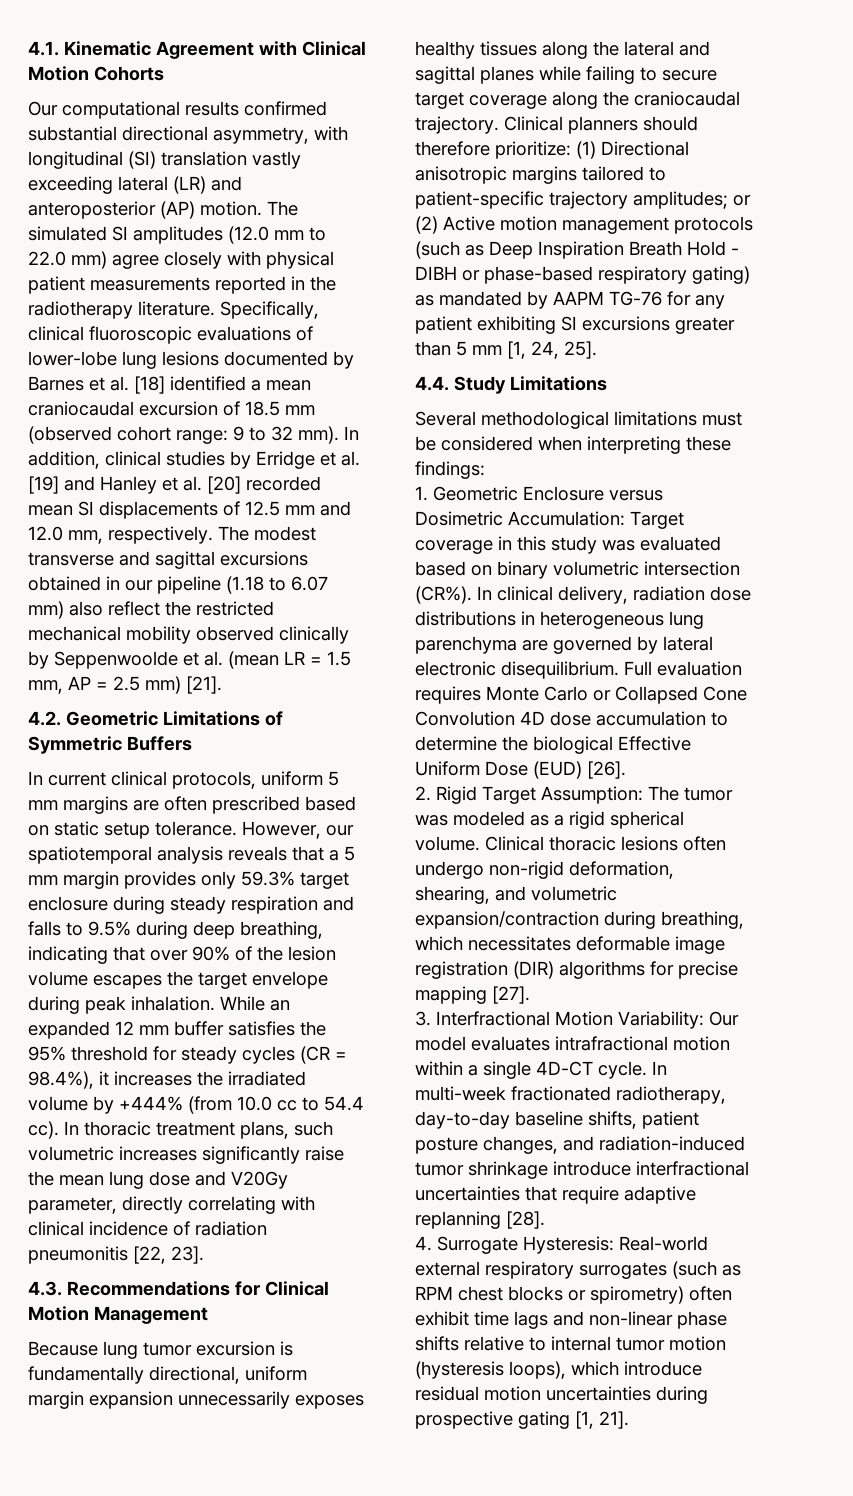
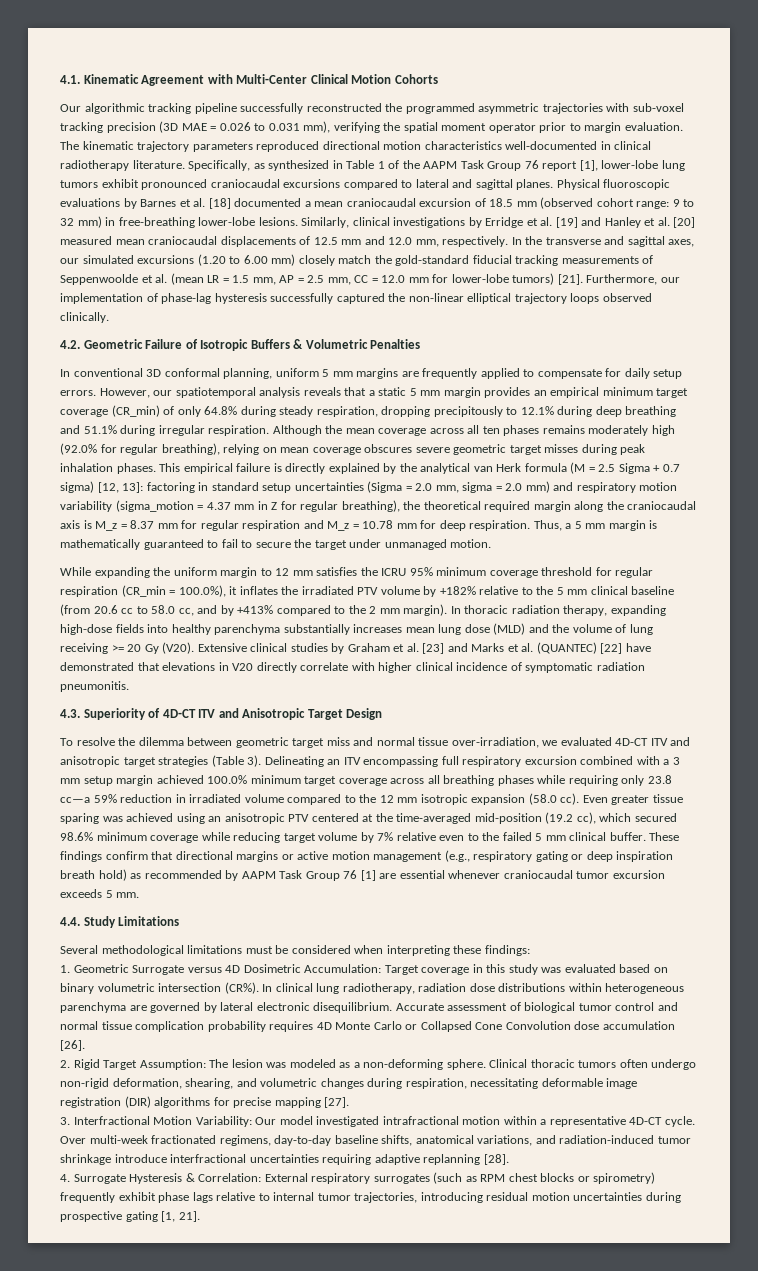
(297, 48) none -> [236,74,308,84] Multi-Center
[62,101,327,119] [28,126,348,144] [28,151,301,169] [28,176,242,194] [28,201,298,219] [28,226,326,244] [28,251,334,269] [28,276,336,294] [28,301,319,319] [28,326,313,344] [28,351,328,369] computational results confirmed substantial directional asymmetry, with longitudinal (SI) translation vastly exceeding lateral (LR) and anteroposterior (AP) motion. The simulated SI amplitudes (12.0 mm to 22.0 mm) agree closely with physical patient measurements reported in the radiotherapy literature. Specifically, clinical fluoroscopic evaluations of lower-lobe lung lesions documented -> [84,103,684,114] [60,121,683,133] [60,141,652,152] [60,160,685,171] [60,179,671,190] [60,198,120,207] algorithmic tracking pipeline successfully reconstructed the programmed asymmetric trajectories with sub-voxel tracking precision (3D MAE = 0.026 to 0.031 mm), verifying the spatial moment operator prior to margin evaluation. The kinematic trajectory parameters reproduced directional motion characteristics well-documented in clinical radiotherapy literature. Specifically, as synthesized in Table 1 of the AAPM Task Group 76 report [1], lower-lobe lung tumors exhibit pronounced craniocaudal excursions compared to lateral and sagittal planes. Physical fluoroscopic evaluations
[170,376,246,391] identified -> [234,198,302,207] documented
[298,426,359,444] [28,451,225,469] mm). In addition, clinical studies -> [77,216,466,228] mm) in free-breathing lower-lobe lesions. Similarly, clinical investigations
[246,476,321,491] [28,501,94,516] recorded mean SI -> [60,236,218,245] measured mean craniocaudal
[218,526,316,541] The modest -> [511,236,543,245] In the
[220,551,308,566] [28,576,328,594] [28,601,274,619] [28,626,349,644] [28,651,49,669] excursions obtained in our pipeline (1.18 to 6.07 mm) also reflect the restricted mechanical mobility observed clinically by -> [668,239,695,247] [60,254,654,266] axes, our simulated excursions (1.20 to 6.00 mm) closely match the gold-standard fiducial tracking measurements of
[145,676,222,694] [28,711,283,726] [28,736,192,754] [28,771,256,789] mm) [21]. // 4.2. Geometric Limitations of Symmetric Buffers // In current clinical protocols, -> [327,273,680,285] [60,293,652,304] [60,312,109,323] [60,339,421,351] [60,368,273,379] mm, CC = 12.0 mm for lower-lobe tumors) [21]. Furthermore, our implementation of phase-lag hysteresis successfully captured the non-linear elliptical trajectory loops observed clinically. // 4.2. Geometric Failure of Isotropic Buffers & Volumetric Penalties // In conventional 3D conformal planning,
[164,796,356,814] [28,821,237,839] often prescribed based on static setup tolerance. -> [422,368,683,379] [60,390,96,396] frequently applied to compensate for daily setup errors.
(339, 855) none -> [378,387,407,396] static
[201,871,349,889] [28,896,354,914] [28,921,323,939] [28,946,336,964] [28,971,328,989] [28,996,290,1014] [28,1021,224,1039] only 59.3% target enclosure during steady respiration and falls to 9.5% during deep breathing, indicating that over 90% of the lesion volume escapes the target envelope during peak inhalation. While an expanded 12 mm buffer -> [533,387,689,398] [60,405,677,417] [60,425,675,436] [60,443,646,455] [60,462,680,474] [60,481,678,493] [60,500,697,512] [60,520,658,531] [60,539,492,550] [60,567,313,578] an empirical minimum target coverage (CR_min) of only 64.8% during steady respiration, dropping precipitously to 12.1% during deep breathing and 51.1% during irregular respiration. Although the mean coverage across all ten phases remains moderately high (92.0% for regular breathing), relying on mean coverage obscures severe geometric target misses during peak inhalation phases. This empirical failure is directly explained by the analytical van Herk formula (M = 2.5 Sigma + 0.7 sigma) [12, 13]: factoring in standard setup uncertainties (Sigma = 2.0 mm, sigma = 2.0 mm) and respiratory motion variability (sigma_motion = 4.37 mm in Z for regular breathing), the theoretical required margin along the craniocaudal axis is M_z = 8.37 mm for regular respiration and M_z = 10.78 mm for deep respiration. Thus, a 5 mm margin is mathematically guaranteed to fail to secure the target under unmanaged motion. // While expanding the uniform margin to 12 mm
[28,1046,347,1064] [28,1071,192,1089] 95% threshold for steady cycles (CR = 98.4%), it increases -> [381,567,654,578] [60,585,278,597] ICRU 95% minimum coverage threshold for regular respiration (CR_min = 100.0%), it inflates
[28,1096,364,1114] [28,1121,333,1139] [28,1146,344,1164] [28,1171,288,1189] [28,1196,315,1214] [28,1221,267,1236] [28,1246,204,1264] [28,1281,329,1296] [28,1306,208,1324] [28,1341,293,1359] [28,1366,307,1384] [28,1391,364,1409] [415,41,710,59] [415,66,717,84] [415,91,740,109] [415,116,698,134] [415,141,689,159] [415,166,666,184] [415,191,751,209] [415,216,753,234] [415,241,739,259] [415,266,750,284] [415,291,725,309] [415,316,735,334] [415,341,597,359] volume by +444% (from 10.0 cc to 54.4 cc). In thoracic treatment plans, such volumetric increases significantly raise the mean lung dose and V20Gy parameter, directly correlating with clinical incidence of radiation pneumonitis [22, 23]. // 4.3. Recommendations for Clinical Motion Management // Because lung tumor excursion is fundamentally directional, uniform margin expansion unnecessarily exposes healthy tissues along the lateral and sagittal planes while failing to secure target coverage along the craniocaudal trajectory. Clinical planners should therefore prioritize: (1) Directional anisotropic margins tailored to patient-specific trajectory amplitudes; or (2) Active motion management protocols (such as Deep Inspiration Breath Hold - DIBH or phase-based respiratory gating) as mandated by AAPM TG-76 for any patient exhibiting SI excursions greater than 5 mm [1, 24, 25]. -> [357,586,675,597] [60,604,666,616] [60,623,653,635] [60,642,651,654] [60,662,645,673] [60,681,129,692] [60,708,383,720] [60,737,691,748] [60,755,680,767] [60,775,672,786] [60,793,683,805] [60,812,677,824] [60,832,680,843] [60,850,674,862] [60,869,665,881] [60,889,140,898] PTV volume by +182% relative to the 5 mm clinical baseline (from 20.6 cc to 58.0 cc, and by +413% compared to the 2 mm margin). In thoracic radiation therapy, expanding high-dose fields into healthy parenchyma substantially increases mean lung dose (MLD) and the volume of lung receiving >= 20 Gy (V20). Extensive clinical studies by Graham et al. [23] and Marks et al. (QUANTEC) [22] have demonstrated that elevations in V20 directly correlate with higher clinical incidence of symptomatic radiation pneumonitis. // 4.3. Superiority of 4D-CT ITV and Anisotropic Target Design // To resolve the dilemma between geometric target miss and normal tissue over-irradiation, we evaluated 4D-CT ITV and anisotropic target strategies (Table 3). Delineating an ITV encompassing full respiratory excursion combined with a 3 mm setup margin achieved 100.0% minimum target coverage across all breathing phases while requiring only 23.8 cc—a 59% reduction in irradiated volume compared to the 12 mm isotropic expansion (58.0 cc). Even greater tissue sparing was achieved using an anisotropic PTV centered at the time-averaged mid-position (19.2 cc), which secured 98.6% minimum coverage while reducing target volume by 7% relative even to the failed 5 mm clinical buffer. These findings confirm that directional margins or active motion management (e.g., respiratory gating or deep inspiration breath hold) as recommended by AAPM Task Group 76 [1] are essential whenever craniocaudal tumor excursion exceeds 5 mm.
[523,486,663,501] Enclosure versus -> [132,965,241,975] Surrogate versus 4D
[558,586,628,604] delivery, -> [316,983,415,994] lung radiotherapy,
[521,611,704,629] in heterogeneous lung -> [568,983,685,994] within heterogeneous
[624,661,742,676] [415,686,481,704] Full evaluation requires -> [395,1002,678,1013] [60,1021,332,1032] Accurate assessment of biological tumor control and normal tissue complication probability requires 4D
[520,711,545,725] 4D -> (571, 1025) none
[711,712,728,726] [415,736,691,754] [415,761,582,779] to determine the biological Effective Uniform Dose (EUD) -> (675, 1025) none
[684,787,733,801] tumor -> [231,1059,263,1068] lesion
[569,811,684,829] [415,836,480,851] rigid spherical volume. -> [363,1059,486,1070] non-deforming sphere.
[621,836,678,851] lesions -> [578,1060,617,1068] tumors
[415,911,744,929] [415,936,571,951] expansion/contraction during breathing, which necessitates -> [320,1078,539,1089] changes during respiration, necessitating
[471,1036,550,1051] evaluates -> [316,1116,380,1127] investigated
[483,1061,531,1079] single -> [549,1116,626,1127] representative
[652,1061,667,1075] In -> [60,1136,86,1144] Over
[616,1086,726,1104] radiotherapy, -> [219,1135,271,1146] regimens,
[642,1111,699,1129] [415,1136,558,1154] patient posture changes, -> [415,1135,533,1146] anatomical variations,
[525,1186,619,1204] that require -> [322,1154,372,1165] requiring
[523,1236,708,1254] [415,1261,480,1276] Hysteresis: Real-world external -> [129,1173,308,1184] Hysteresis & Correlation: External
[689,1286,732,1301] [415,1311,727,1329] [415,1336,726,1351] [415,1361,702,1379] often exhibit time lags and non-linear phase shifts relative to internal tumor motion (hysteresis loops), which introduce -> [60,1192,483,1203] frequently exhibit phase lags relative to internal tumor trajectories, introducing

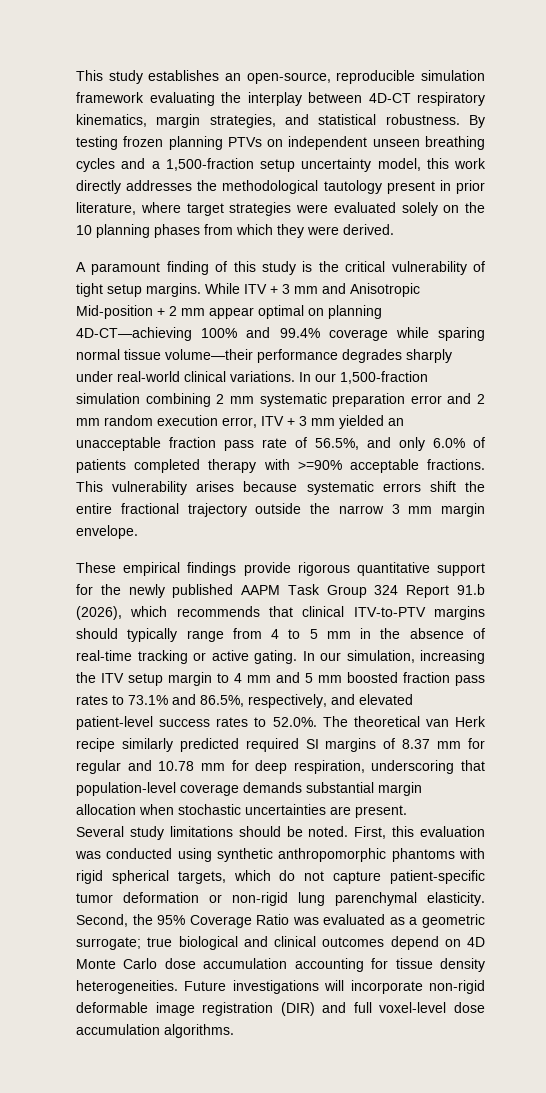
[60,74,438,86] [60,103,684,114] [60,121,683,133] [60,141,652,152] [60,160,685,171] [60,179,671,190] [60,197,695,209] [60,216,696,228] [60,236,695,247] [60,254,654,266] [60,273,680,285] [60,293,652,304] [60,312,109,323] [60,339,421,351] [60,368,683,379] [60,387,689,398] [60,405,677,417] [60,425,675,436] [60,443,646,455] [60,462,680,474] [60,481,678,493] [60,500,697,512] [60,520,658,531] [60,539,492,550] [60,567,654,578] [60,585,675,597] [60,604,666,616] [60,623,653,635] [60,642,651,654] [60,662,645,673] [60,681,129,692] [60,708,383,720] [60,737,691,748] [60,755,680,767] [60,775,672,786] [60,793,683,805] [60,812,677,824] [60,832,680,843] [60,850,674,862] [60,869,665,881] [60,889,140,898] [60,916,180,928] [60,945,530,956] [60,964,668,975] [60,982,685,994] [60,1002,678,1013] [60,1021,675,1032] [60,1040,85,1051] [60,1059,697,1070] [60,1078,638,1089] [60,1096,350,1108] [60,1116,695,1127] [60,1135,691,1146] [60,1154,509,1165] [60,1172,656,1184] [60,1192,681,1203] [60,1211,200,1222] 4.1. Kinematic Agreement with Multi-Center Clinical Motion Cohorts // Our algorithmic tracking pipeline successfully reconstructed the programmed asymmetric trajectories with sub-voxel tracking precision (3D MAE = 0.026 to 0.031 mm), verifying the spatial moment operator prior to margin evaluation. The kinematic trajectory parameters reproduced directional motion characteristics well-documented in clinical radiotherapy literature. Specifically, as synthesized in Table 1 of the AAPM Task Group 76 report [1], lower-lobe lung tumors exhibit pronounced craniocaudal excursions compared to lateral and sagittal planes. Physical fluoroscopic evaluations by Barnes et al. [18] documented a mean craniocaudal excursion of 18.5 mm (observed cohort range: 9 to 32 mm) in free-breathing lower-lobe lesions. Similarly, clinical investigations by Erridge et al. [19] and Hanley et al. [20] measured mean craniocaudal displacements of 12.5 mm and 12.0 mm, respectively. In the transverse and sagittal axes, our simulated excursions (1.20 to 6.00 mm) closely match the gold-standard fiducial tracking measurements of Seppenwoolde et al. (mean LR = 1.5 mm, AP = 2.5 mm, CC = 12.0 mm for lower-lobe tumors) [21]. Furthermore, our implementation of phase-lag hysteresis successfully captured the non-linear elliptical trajectory loops observed clinically. // 4.2. Geometric Failure of Isotropic Buffers & Volumetric Penalties // In conventional 3D conformal planning, uniform 5 mm margins are frequently applied to compensate for daily setup errors. However, our spatiotemporal analysis reveals that a static 5 mm margin provides an empirical minimum target coverage (CR_min) of only 64.8% during steady respiration, dropping precipitously to 12.1% during deep breathing and 51.1% during irregular respiration. Although the mean coverage across all ten phases remains moderately high (92.0% for regular breathing), relying on mean coverage obscures severe geometric target misses during peak inhalation phases. This empirical failure is directly explained by the analytical van Herk formula (M = 2.5 Sigma + 0.7 sigma) [12, 13]: factoring in standard setup uncertainties (Sigma = 2.0 mm, sigma = 2.0 mm) and respiratory motion variability (sigma_motion = 4.37 mm in Z for regular breathing), the theoretical required margin along the craniocaudal axis is M_z = 8.37 mm for regular respiration and M_z = 10.78 mm for deep respiration. Thus, a 5 mm margin is mathematically guaranteed to fail to secure the target under unmanaged motion. // While expanding the uniform margin to 12 mm satisfies the ICRU 95% minimum coverage threshold for regular respiration (CR_min = 100.0%), it inflates the irradiated PTV volume by +182% relative to the 5 mm clinical baseline (from 20.6 cc to 58.0 cc, and by +413% compared to the 2 mm margin). In thoracic radiation therapy, expanding high-dose fields into healthy parenchyma substantially increases mean lung dose (MLD) and the volume of lung receiving >= 20 Gy (V20). Extensive clinical studies by Graham et al. [23] and Marks et al. (QUANTEC) [22] have demonstrated that elevations in V20 directly correlate with higher clinical incidence of symptomatic radiation pneumonitis. // 4.3. Superiority of 4D-CT ITV and Anisotropic Target Design // To resolve the dilemma between geometric target miss and normal tissue over-irradiation, we evaluated 4D-CT ITV and anisotropic target strategies (Table 3). Delineating an ITV encompassing full respiratory excursion combined with a 3 mm setup margin achieved 100.0% minimum target coverage across all breathing phases while requiring only 23.8 cc—a 59% reduction in irradiated volume compared to the 12 mm isotropic expansion (58.0 cc). Even greater tissue sparing was achieved using an anisotropic PTV centered at the time-averaged mid-position (19.2 cc), which secured 98.6% minimum coverage while reducing target volume by 7% relative even to the failed 5 mm clinical buffer. These findings confirm that directional margins or active motion management (e.g., respiratory gating or deep inspiration breath hold) as recommended by AAPM Task Group 76 [1] are essential whenever craniocaudal tumor excursion exceeds 5 mm. // 4.4. Study Limitations // Several methodological limitations must be considered when interpreting these findings: // 1. Geometric Surrogate versus 4D Dosimetric Accumulation: Target coverage in this study was evaluated based on binary volumetric intersection (CR%). In clinical lung radiotherapy, radiation dose distributions within heterogeneous parenchyma are governed by lateral electronic disequilibrium. Accurate assessment of biological tumor control and normal tissue complication probability requires 4D Monte Carlo or Collapsed Cone Convolution dose accumulation [26]. // 2. Rigid Target Assumption: The lesion was modeled as a non-deforming sphere. Clinical thoracic tumors often undergo non-rigid deformation, shearing, and volumetric changes during respiration, necessitating deformable image registration (DIR) algorithms for precise mapping [27]. // 3. Interfractional Motion Variability: Our model investigated intrafractional motion within a representative 4D-CT cycle. Over multi-week fractionated regimens, day-to-day baseline shifts, anatomical variations, and radiation-induced tumor shrinkage introduce interfractional uncertainties requiring adaptive replanning [28]. // 4. Surrogate Hysteresis & Correlation: External respiratory surrogates (such as RPM chest blocks or spirometry) frequently exhibit phase lags relative to internal tumor trajectories, introducing residual motion uncertainties during prospective gating [1, 21]. -> [76,70,485,84] [76,92,485,106] [76,114,485,128] [76,136,485,150] [76,158,486,172] [76,180,486,194] [76,202,485,216] [76,224,394,238] [76,261,485,275] [76,283,420,297] [76,305,382,319] [76,327,485,341] [76,349,452,363] [76,371,428,384] [76,393,485,407] [76,415,404,429] [76,437,485,451] [76,459,485,473] [76,481,486,495] [76,503,485,517] [76,525,138,539] [76,562,485,576] [76,584,485,598] [76,606,485,620] [76,628,485,642] [76,650,485,664] [76,672,485,686] [76,694,413,708] [76,716,486,730] [76,738,486,752] [76,760,485,774] [76,782,422,796] [76,804,407,818] [76,826,485,840] [75,848,485,862] [76,870,485,884] [76,892,485,906] [76,914,485,928] [76,936,485,950] [76,958,485,972] [76,980,485,994] [76,1002,485,1016] [76,1024,234,1038] This study establishes an open-source, reproducible simulation framework evaluating the interplay between 4D-CT respiratory kinematics, margin strategies, and statistical robustness. By testing frozen planning PTVs on independent unseen breathing cycles and a 1,500-fraction setup uncertainty model, this work directly addresses the methodological tautology present in prior literature, where target strategies were evaluated solely on the 10 planning phases from which they were derived. // A paramount finding of this study is the critical vulnerability of tight setup margins. While ITV + 3 mm and Anisotropic Mid-position + 2 mm appear optimal on planning 4D-CT—achieving 100% and 99.4% coverage while sparing normal tissue volume—their performance degrades sharply under real-world clinical variations. In our 1,500-fraction simulation combining 2 mm systematic preparation error and 2 mm random execution error, ITV + 3 mm yielded an unacceptable fraction pass rate of 56.5%, and only 6.0% of patients completed therapy with >=90% acceptable fractions. This vulnerability arises because systematic errors shift the entire fractional trajectory outside the narrow 3 mm margin envelope. // These empirical findings provide rigorous quantitative support for the newly published AAPM Task Group 324 Report 91.b (2026), which recommends that clinical ITV-to-PTV margins should typically range from 4 to 5 mm in the absence of real-time tracking or active gating. In our simulation, increasing the ITV setup margin to 4 mm and 5 mm boosted fraction pass rates to 73.1% and 86.5%, respectively, and elevated patient-level success rates to 52.0%. The theoretical van Herk recipe similarly predicted required SI margins of 8.37 mm for regular and 10.78 mm for deep respiration, underscoring that population-level coverage demands substantial margin allocation when stochastic uncertainties are present. // Several study limitations should be noted. First, this evaluation was conducted using synthetic anthropomorphic phantoms with rigid spherical targets, which do not capture patient-specific tumor deformation or non-rigid lung parenchymal elasticity. Second, the 95% Coverage Ratio was evaluated as a geometric surrogate; true biological and clinical outcomes depend on 4D Monte Carlo dose accumulation accounting for tissue density heterogeneities. Future investigations will incorporate non-rigid deformable image registration (DIR) and full voxel-level dose accumulation algorithms.

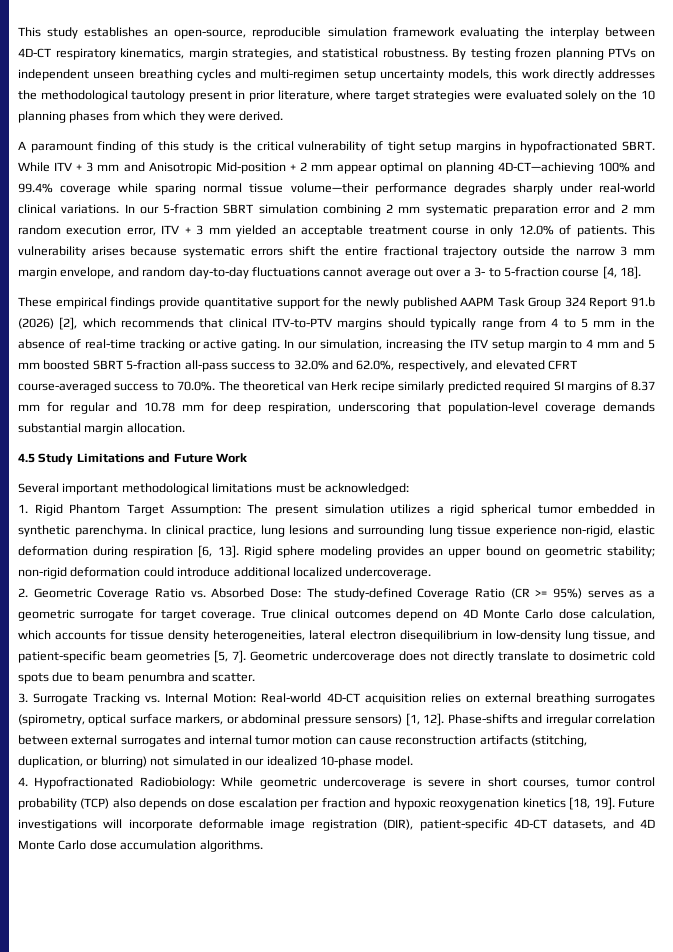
[151,158,254,171] a 1,500-fraction -> [260,69,340,81] multi-regimen
[377,158,421,171] model, -> [448,69,492,80] models,
[146,283,201,297] margins. -> [455,141,655,153] margins in hypofractionated SBRT.
[340,371,428,384] 1,500-fraction -> [163,204,254,214] 5-fraction SBRT
[76,437,485,451] [76,459,485,473] unacceptable fraction pass rate of 56.5%, and only 6.0% of patients completed therapy with >=90% acceptable fractions. -> [301,225,627,237] acceptable treatment course in only 12.0% of patients.
[76,525,138,539] envelope. -> [60,266,641,279] envelope, and random day-to-day fluctuations cannot average out over a 3- to 5-fraction course [4, 18].
[297,562,350,576] rigorous -> (201, 303) none
[76,606,122,620] (2026), -> [18,317,78,330] (2026) [2],
[403,672,485,686] [76,694,413,708] [76,716,317,730] fraction pass rates to 73.1% and 86.5%, respectively, and elevated patient-level success rates to 52.0%. -> [92,360,577,372] [18,381,216,393] SBRT 5-fraction all-pass success to 32.0% and 62.0%, respectively, and elevated CFRT course-averaged success to 70.0%.
[76,804,407,818] [76,826,485,840] [75,848,485,862] [76,870,485,884] [76,892,485,906] [76,914,485,928] [76,936,268,950] allocation when stochastic uncertainties are present. // Several study limitations should be noted. First, this evaluation was conducted using synthetic anthropomorphic phantoms with rigid spherical targets, which do not capture patient-specific tumor deformation or non-rigid lung parenchymal elasticity. Second, the 95% Coverage Ratio was evaluated as a geometric surrogate; true biological and -> [126,423,185,433] [18,453,247,465] [18,483,410,495] [18,504,655,516] [18,525,656,537] [18,545,655,558] [18,567,432,579] [18,588,655,600] [18,609,286,621] allocation. // 4.5 Study Limitations and Future Work // Several important methodological limitations must be acknowledged: // 1. Rigid Phantom Target Assumption: The present simulation utilizes a rigid spherical tumor embedded in synthetic parenchyma. In clinical practice, lung lesions and surrounding lung tissue experience non-rigid, elastic deformation during respiration [6, 13]. Rigid sphere modeling provides an upper bound on geometric stability; non-rigid deformation could introduce additional localized undercoverage. // 2. Geometric Coverage Ratio vs. Absorbed Dose: The study-defined Coverage Ratio (CR >= 95%) serves as a geometric surrogate for target coverage. True
[203,958,485,972] [76,980,178,994] accumulation accounting for tissue density heterogeneities. -> [591,609,655,620] [18,630,656,642] [18,650,655,663] [18,672,256,684] [18,693,656,705] [18,713,655,726] [18,735,588,747] [18,756,414,768] [18,777,655,789] [18,797,615,810] calculation, which accounts for tissue density heterogeneities, lateral electron disequilibrium in low-density lung tissue, and patient-specific beam geometries [5, 7]. Geometric undercoverage does not directly translate to dosimetric cold spots due to beam penumbra and scatter. // 3. Surrogate Tracking vs. Internal Motion: Real-world 4D-CT acquisition relies on external breathing surrogates (spirometry, optical surface markers, or abdominal pressure sensors) [1, 12]. Phase-shifts and irregular correlation between external surrogates and internal tumor motion can cause reconstruction artifacts (stitching, duplication, or blurring) not simulated in our idealized 10-phase model. // 4. Hypofractionated Radiobiology: While geometric undercoverage is severe in short courses, tumor control probability (TCP) also depends on dose escalation per fraction and hypoxic reoxygenation kinetics [18, 19].
[429,980,485,994] non-rigid -> (193, 825) none
[280,1002,447,1016] (DIR) and full voxel-level -> [383,819,656,831] [18,840,87,850] (DIR), patient-specific 4D-CT datasets, and 4D Monte Carlo

